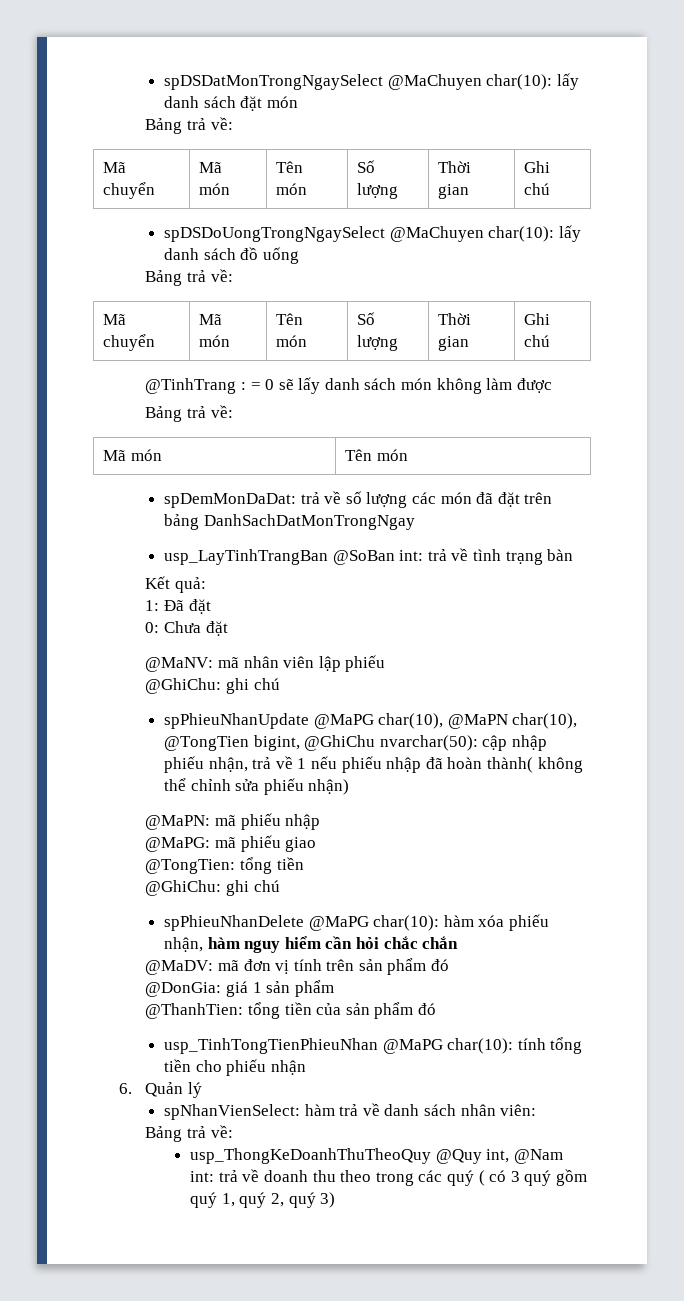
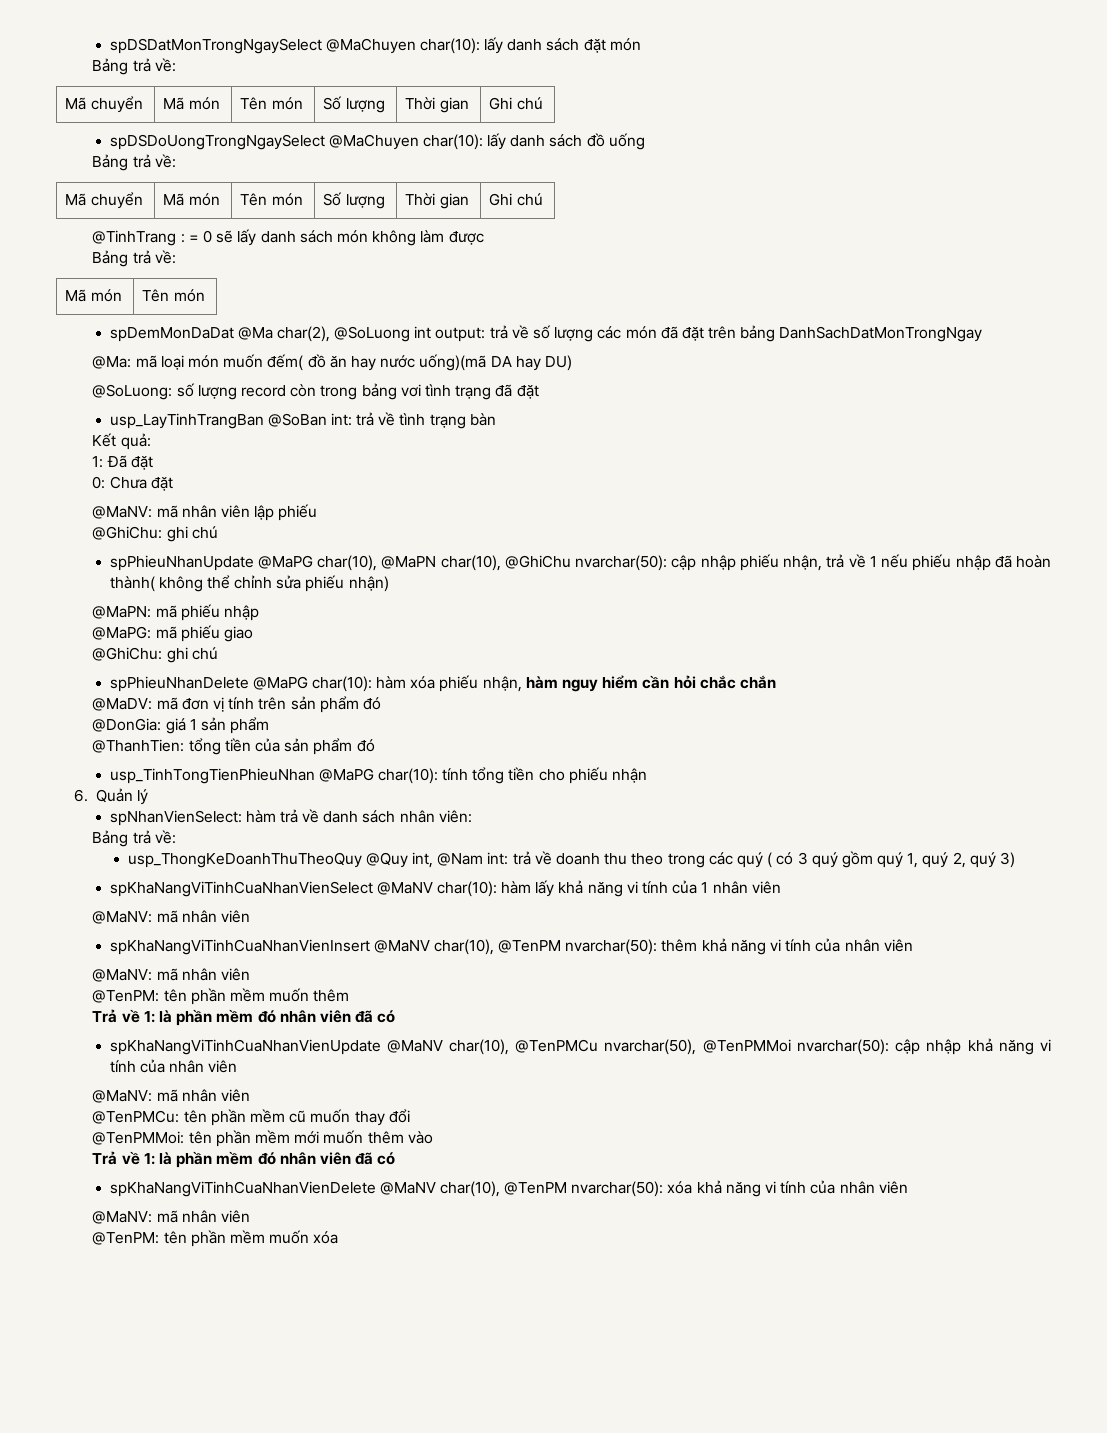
[164,493,297,508] spDemMonDaDat: -> [109,326,486,342] spDemMonDaDat @Ma char(2), @SoLuong int output:
(415, 522) none -> [92,354,572,371] [92,383,539,400] // @Ma: mã loại món muốn đếm( đồ ăn hay nước uống)(mã DA hay DU) // @SoLuong: số lượng record còn trong bảng vơi tình trạng đã đặt
[164,735,300,751] @TongTien bigint, -> (501, 563) none
[145,857,304,874] // @TongTien: tổng tiền -> (254, 634) none
(336, 1200) none -> [109,880,781,897] [92,910,251,924] [109,938,913,955] [92,968,251,982] [92,988,350,1005] [92,1009,396,1026] [109,1038,1051,1055] [109,1059,238,1073] [92,1089,251,1103] [92,1109,410,1126] [92,1130,433,1147] [92,1151,396,1168] [109,1180,908,1197] [92,1210,251,1224] [92,1230,339,1247] // spKhaNangViTinhCuaNhanVienSelect @MaNV char(10): hàm lấy khả năng vi tính của 1 nhân viên // @MaNV: mã nhân viên // spKhaNangViTinhCuaNhanVienInsert @MaNV char(10), @TenPM nvarchar(50): thêm khả năng vi tính của nhân viên // @MaNV: mã nhân viên // @TenPM: tên phần mềm muốn thêm // Trả về 1: là phần mềm đó nhân viên đã có // spKhaNangViTinhCuaNhanVienUpdate @MaNV char(10), @TenPMCu nvarchar(50), @TenPMMoi nvarchar(50): cập nhập khả năng vi tính của nhân viên // @MaNV: mã nhân viên // @TenPMCu: tên phần mềm cũ muốn thay đổi // @TenPMMoi: tên phần mềm mới muốn thêm vào // Trả về 1: là phần mềm đó nhân viên đã có // spKhaNangViTinhCuaNhanVienDelete @MaNV char(10), @TenPM nvarchar(50): xóa khả năng vi tính của nhân viên // @MaNV: mã nhân viên // @TenPM: tên phần mềm muốn xóa

